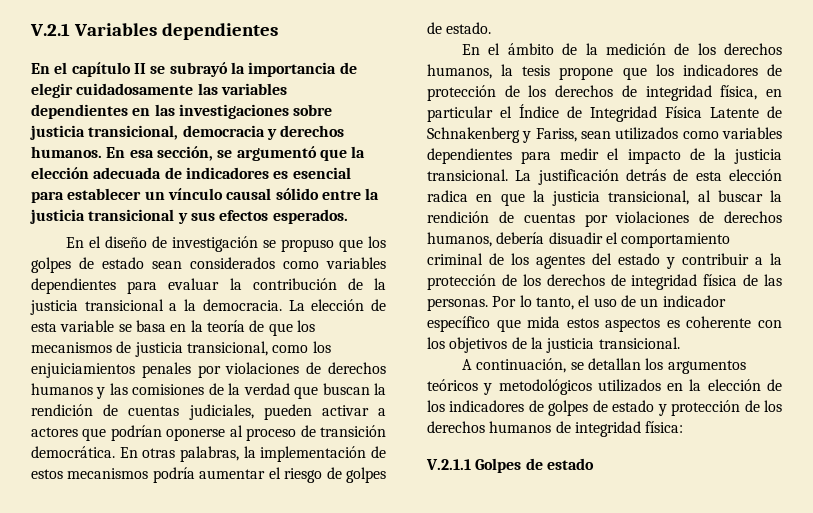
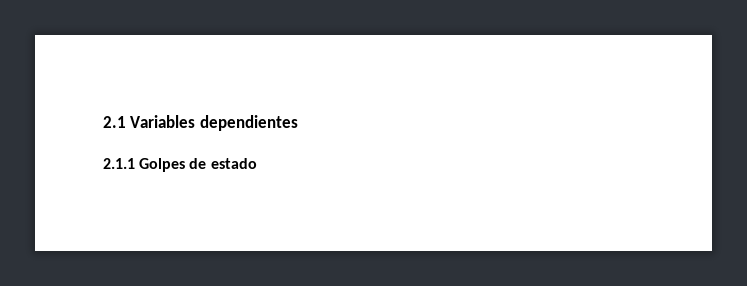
[30,23,70,36] V.2.1 -> [103,116,126,128] 2.1
[31,62,357,77] [31,83,287,98] [31,104,333,119] [30,125,345,140] [31,146,366,161] [31,167,351,179] [31,188,380,203] [30,209,348,224] [66,236,386,252] [31,257,386,273] [31,278,386,294] [30,299,387,315] [31,320,315,336] [31,341,331,357] [31,362,386,378] [31,383,387,399] [31,404,386,420] [31,425,386,441] [31,446,386,462] [31,467,386,483] [427,22,492,34] [462,43,782,55] [427,64,782,80] [427,85,782,101] [427,104,782,122] [427,127,782,143] [427,148,782,164] [427,169,782,185] [427,190,782,206] [427,211,782,227] [427,232,731,248] [427,253,782,269] [427,274,782,290] [427,295,726,311] [427,316,782,332] [427,337,680,353] [462,358,746,374] [427,379,782,395] [427,400,782,416] [427,421,684,437] [426,459,471,470] En el capítulo II se subrayó la importancia de elegir cuidadosamente las variables dependientes en las investigaciones sobre justicia transicional, democracia y derechos humanos. En esa sección, se argumentó que la elección adecuada de indicadores es esencial para establecer un vínculo causal sólido entre la justicia transicional y sus efectos esperados. // En el diseño de investigación se propuso que los golpes de estado sean considerados como variables dependientes para evaluar la contribución de la justicia transicional a la democracia. La elección de esta variable se basa en la teoría de que los mecanismos de justicia transicional, como los enjuiciamientos penales por violaciones de derechos humanos y las comisiones de la verdad que buscan la rendición de cuentas judiciales, pueden activar a actores que podrían oponerse al proceso de transición democrática. En otras palabras, la implementación de estos mecanismos podría aumentar el riesgo de golpes de estado. // En el ámbito de la medición de los derechos humanos, la tesis propone que los indicadores de protección de los derechos de integridad física, en particular el Índice de Integridad Física Latente de Schnakenberg y Fariss, sean utilizados como variables dependientes para medir el impacto de la justicia transicional. La justificación detrás de esta elección radica en que la justicia transicional, al buscar la rendición de cuentas por violaciones de derechos humanos, debería disuadir el comportamiento criminal de los agentes del estado y contribuir a la protección de los derechos de integridad física de las personas. Por lo tanto, el uso de un indicador específico que mida estos aspectos es coherente con los objetivos de la justicia transicional. // A continuación, se detallan los argumentos teóricos y metodológicos utilizados en la elección de los indicadores de golpes de estado y protección de los derechos humanos de integridad física: // V.2.1.1 -> [103,158,135,169] 2.1.1

